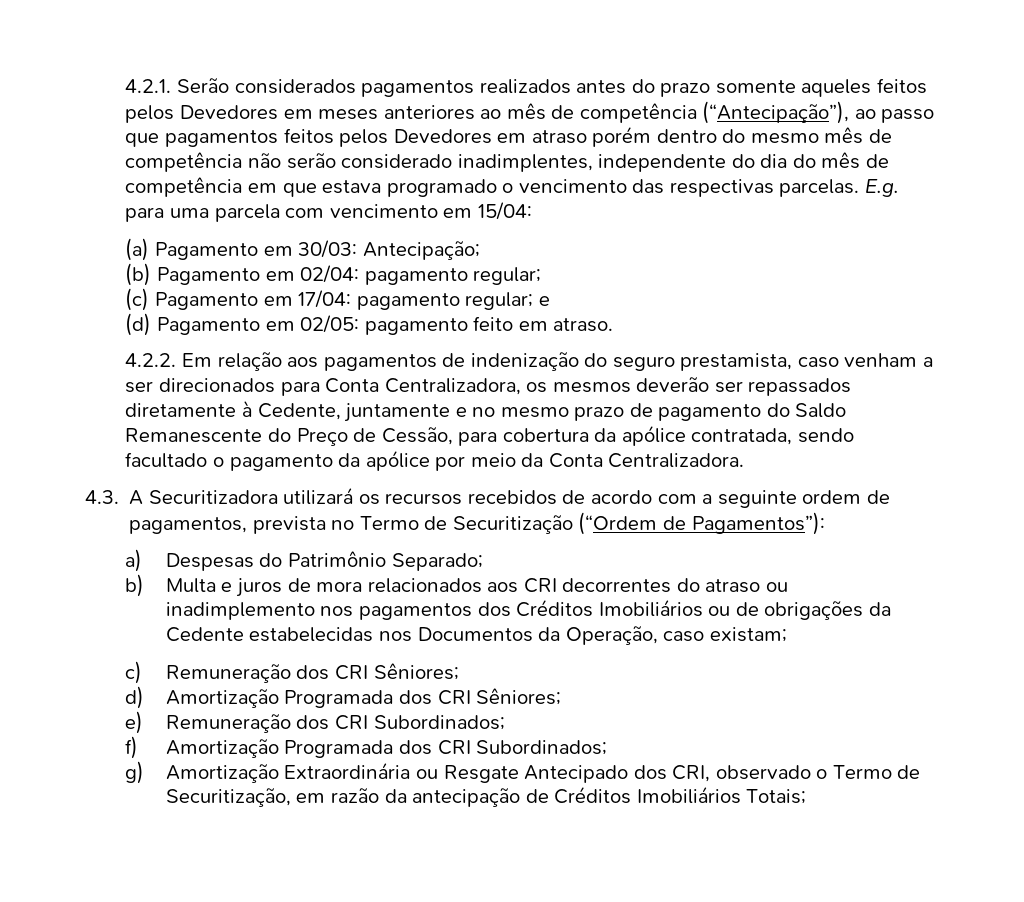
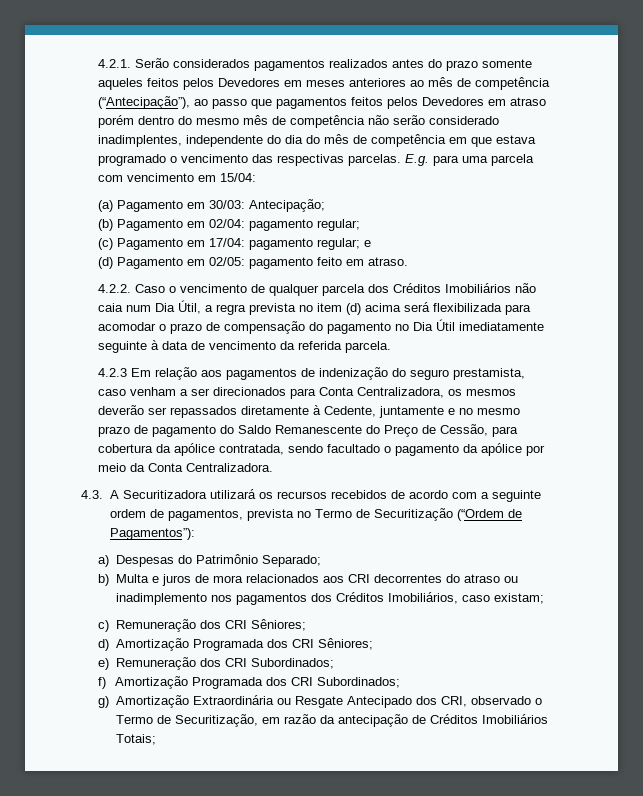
(177, 360) none -> [135,283,537,296] [98,300,532,315] [98,319,545,334] [98,340,392,353] [98,368,128,377] Caso o vencimento de qualquer parcela dos Créditos Imobiliários não caia num Dia Útil, a regra prevista no item (d) acima será flexibilizada para acomodar o prazo de compensação do pagamento no Dia Útil imediatamente seguinte à data de vencimento da referida parcela. // 4.2.3
[598,599,891,620] [165,626,658,645] Imobiliários ou de obrigações da Cedente estabelecidas nos Documentos da Operação, -> [387,592,458,604] Imobiliários,

